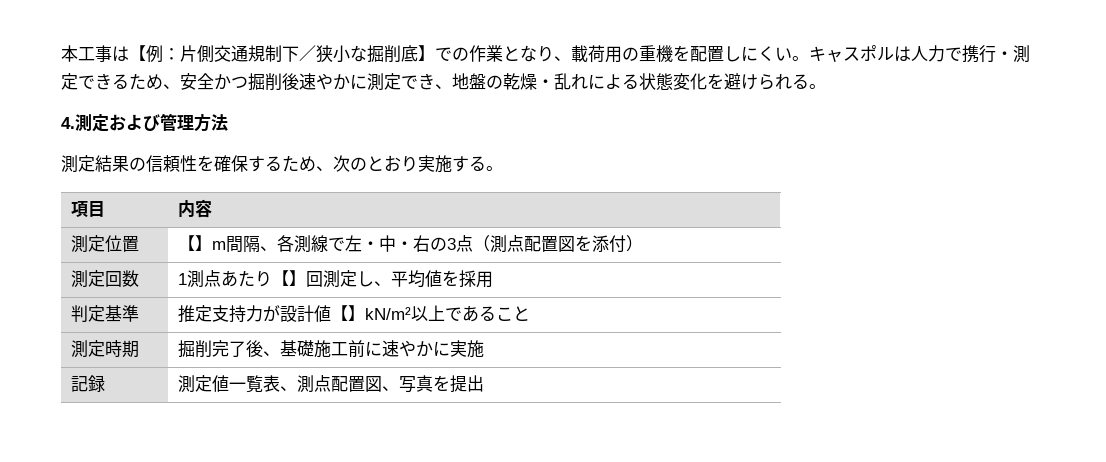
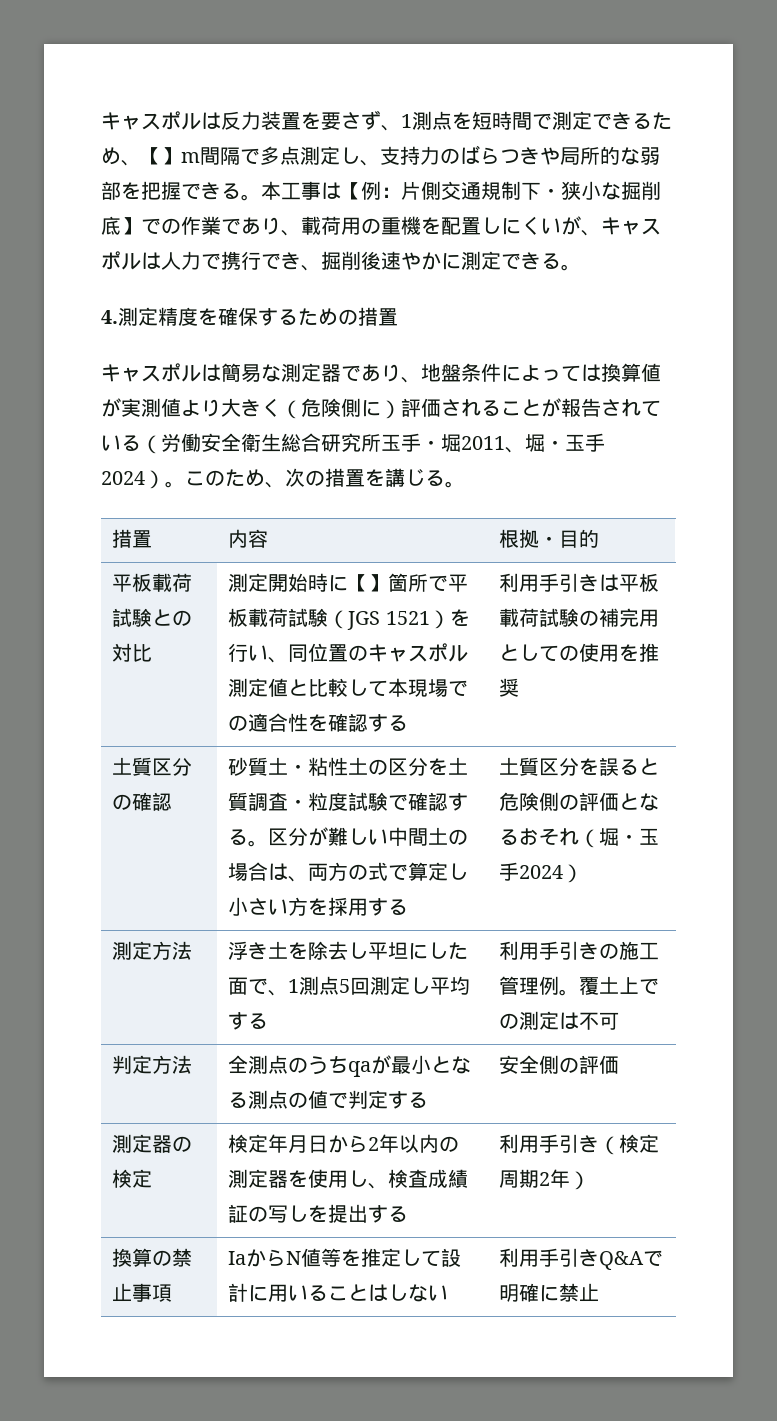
(61, 53) none -> [101,110,672,131] [101,145,660,166] [101,181,261,201] キャスポルは反力装置を要さず、1測点を短時間で測定できるため、【】m間隔で多点測定し、支持力のばらつきや局所的な弱部を把握できる。
[299,45,316,61] ／ -> [541,188,561,198] ・
[503,45,537,62] とな -> [221,217,261,235] であ
[792,56,809,61] 。 -> [561,216,601,236] が、
[996,45,1030,63] [61,73,248,90] ・測定できるため、安全かつ -> [261,252,321,271] でき、
[435,73,826,90] [61,113,228,132] [61,155,503,173] [71,201,106,217] [178,199,213,218] [71,235,140,253] [178,235,644,253] [71,270,140,288] [178,270,494,288] [71,305,140,322] [178,305,531,323] [71,340,140,358] [178,340,485,358] [71,375,106,392] [178,375,485,393] 、地盤の乾燥・乱れによる状態変化を避けられる。 // 4.測定および管理方法 // 測定結果の信頼性を確保するため、次のとおり実施する。 // 項目 | 内容 // 測定位置 | 【】m間隔、各測線で左・中・右の3点（測点配置図を添付） // 測定回数 | 1測点あたり【】回測定し、平均値を採用 // 判定基準 | 推定支持力が設計値【】kN/m²以上であること // 測定時期 | 掘削完了後、基礎施工前に速やかに実施 // 記録 | 測定値一覧表、測点配置図、写真を提出 -> [541,253,581,271] [101,307,398,326] [101,363,661,383] [101,398,661,419] [101,433,605,454] [101,468,465,489] [112,529,153,548] [228,529,269,548] [499,529,600,548] [112,573,193,592] [112,608,193,627] [112,643,153,662] [228,573,469,592] [228,608,470,630] [228,643,469,663] [228,678,469,697] [228,713,409,732] [499,573,660,592] [499,608,660,627] [499,643,660,662] [499,678,520,697] [112,757,193,776] [112,792,173,811] [228,757,469,776] [228,792,469,811] [228,827,469,847] [228,862,469,882] [228,897,409,916] [499,757,660,776] [499,792,660,811] [499,828,660,848] [499,862,584,883] [112,941,193,960] [228,941,469,960] [228,976,471,996] [228,1012,269,1030] [499,941,660,960] [499,976,660,996] [499,1011,620,1030] [112,1055,193,1074] [228,1055,472,1077] [228,1090,429,1109] [499,1055,620,1074] [112,1134,193,1153] [112,1169,153,1188] [228,1134,460,1153] [228,1169,469,1189] [228,1204,409,1223] [499,1134,660,1155] [499,1169,591,1190] [112,1248,193,1267] [112,1283,173,1302] [228,1248,462,1267] [228,1283,449,1302] [499,1248,664,1270] [499,1283,600,1302] る。 // 4.測定精度を確保するための措置 // キャスポルは簡易な測定器であり、地盤条件によっては換算値が実測値より大きく（危険側に）評価されることが報告されている（労働安全衛生総合研究所玉手・堀2011、堀・玉手2024）。このため、次の措置を講じる。 // 措置 | 内容 | 根拠・目的 // 平板載荷試験との対比 | 測定開始時に【】箇所で平板載荷試験（JGS 1521）を行い、同位置のキャスポル測定値と比較して本現場での適合性を確認する | 利用手引きは平板載荷試験の補完用としての使用を推奨 // 土質区分の確認 | 砂質土・粘性土の区分を土質調査・粒度試験で確認する。区分が難しい中間土の場合は、両方の式で算定し小さい方を採用する | 土質区分を誤ると危険側の評価となるおそれ（堀・玉手2024） // 測定方法 | 浮き土を除去し平坦にした面で、1測点5回測定し平均する | 利用手引きの施工管理例。覆土上での測定は不可 // 判定方法 | 全測点のうちqaが最小となる測点の値で判定する | 安全側の評価 // 測定器の検定 | 検定年月日から2年以内の測定器を使用し、検査成績証の写しを提出する | 利用手引き（検定周期2年） // 換算の禁止事項 | IaからN値等を推定して設計に用いることはしない | 利用手引きQ&Aで明確に禁止

